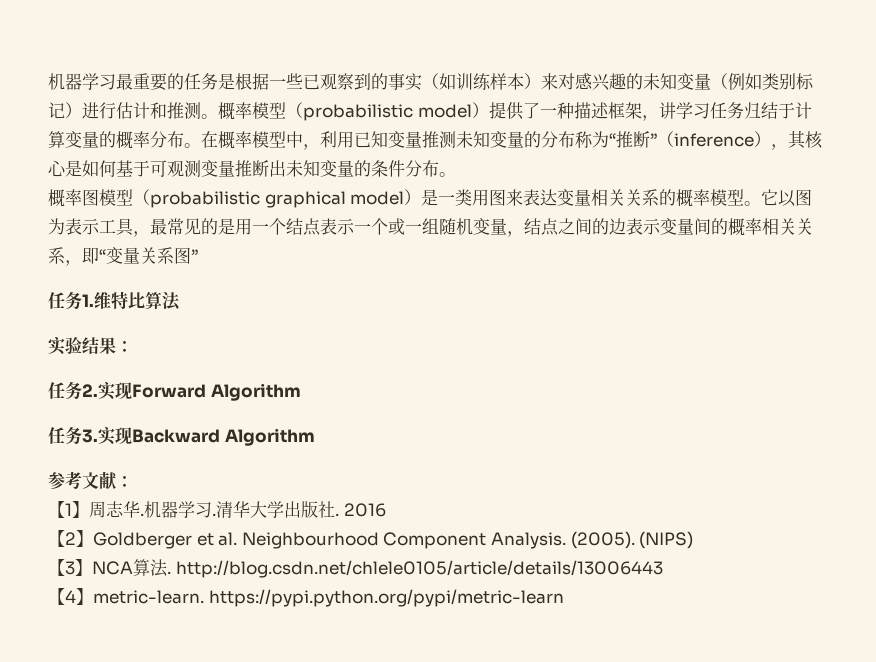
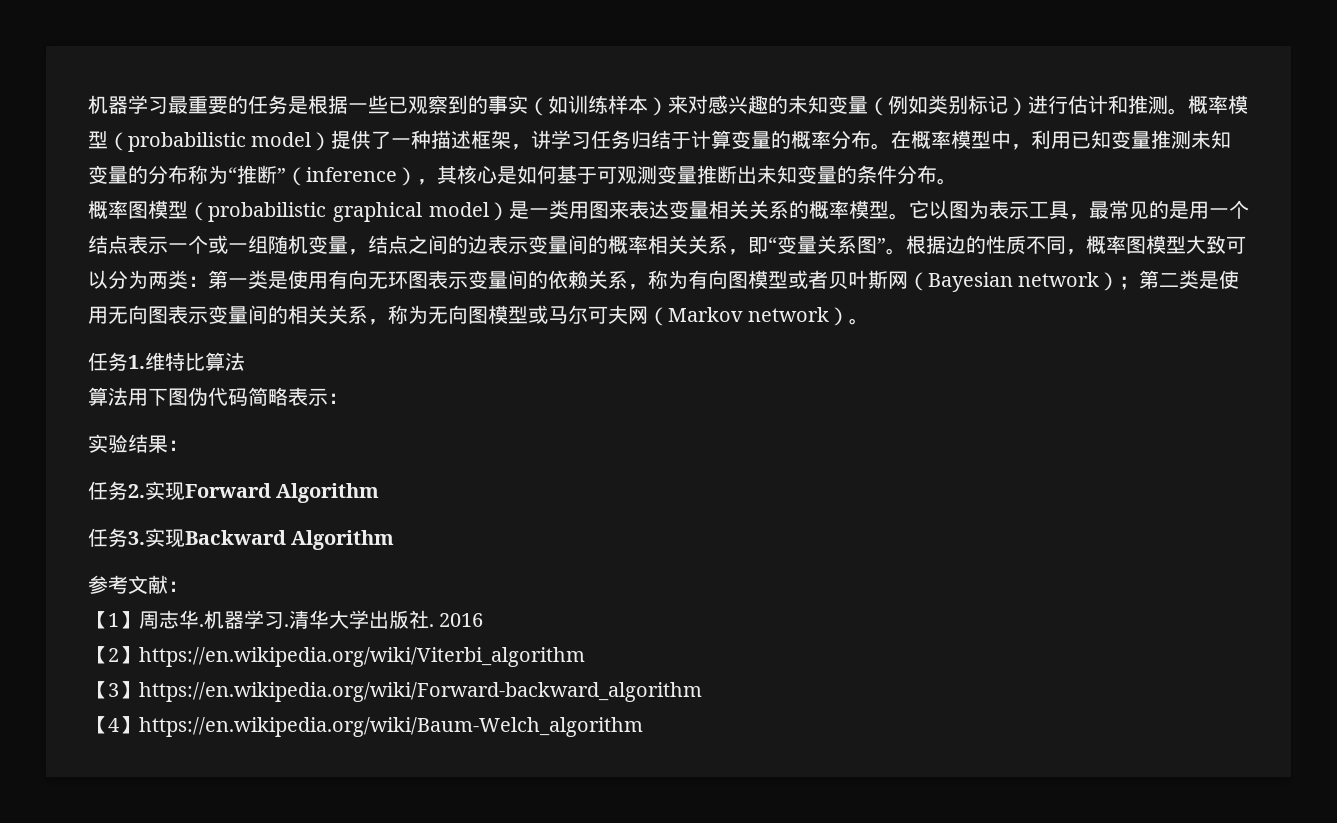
(198, 255) none -> [886,235,1246,255] [88,270,1240,292] [88,305,870,326] 。根据边的性质不同，概率图模型大致可以分为两类：第一类是使用有向无环图表示变量间的依赖关系，称为有向图模型或者贝叶斯网（Bayesian network）；第二类是使用无向图表示变量间的相关关系，称为无向图模型或马尔可夫网（Markov network）。
(181, 301) none -> [88,387,348,406] // 算法用下图伪代码简略表示：
[93,531,694,549] [48,559,663,578] Goldberger et al. Neighbourhood Component Analysis. (2005). (NIPS) // 【3】NCA算法. http://blog.csdn.net/chlele0105/article/details/13006443 -> [139,647,585,667] [88,681,702,702] https://en.wikipedia.org/wiki/Viterbi_algorithm // 【3】https://en.wikipedia.org/wiki/Forward-backward_algorithm
[93,589,564,607] metric-learn. https://pypi.python.org/pypi/metric-learn -> [139,717,643,737] https://en.wikipedia.org/wiki/Baum-Welch_algorithm

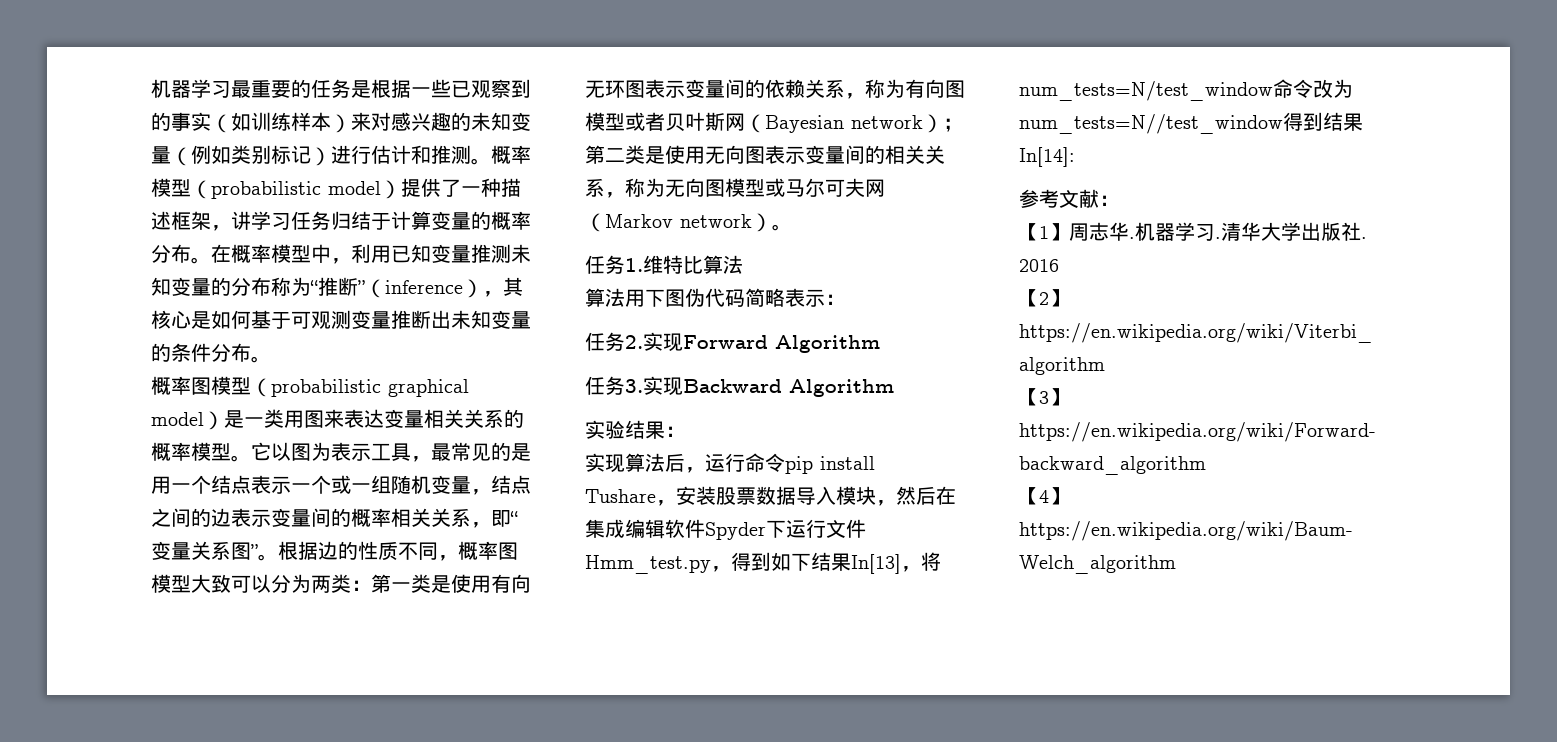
[88,434,188,453] // 实验结果： -> (845, 299) none
(395, 540) none -> [585,420,685,439] [585,453,875,474] [585,486,956,506] [585,519,866,540] [585,552,941,574] [1019,79,1353,101] [1019,112,1363,134] [1019,147,1075,167] // 实验结果： // 实现算法后，运行命令pip install Tushare，安装股票数据导入模块，然后在集成编辑软件Spyder下运行文件Hmm_test.py，得到如下结果In[13]，将num_tests=N/test_window命令改为num_tests=N//test_window得到结果In[14]:

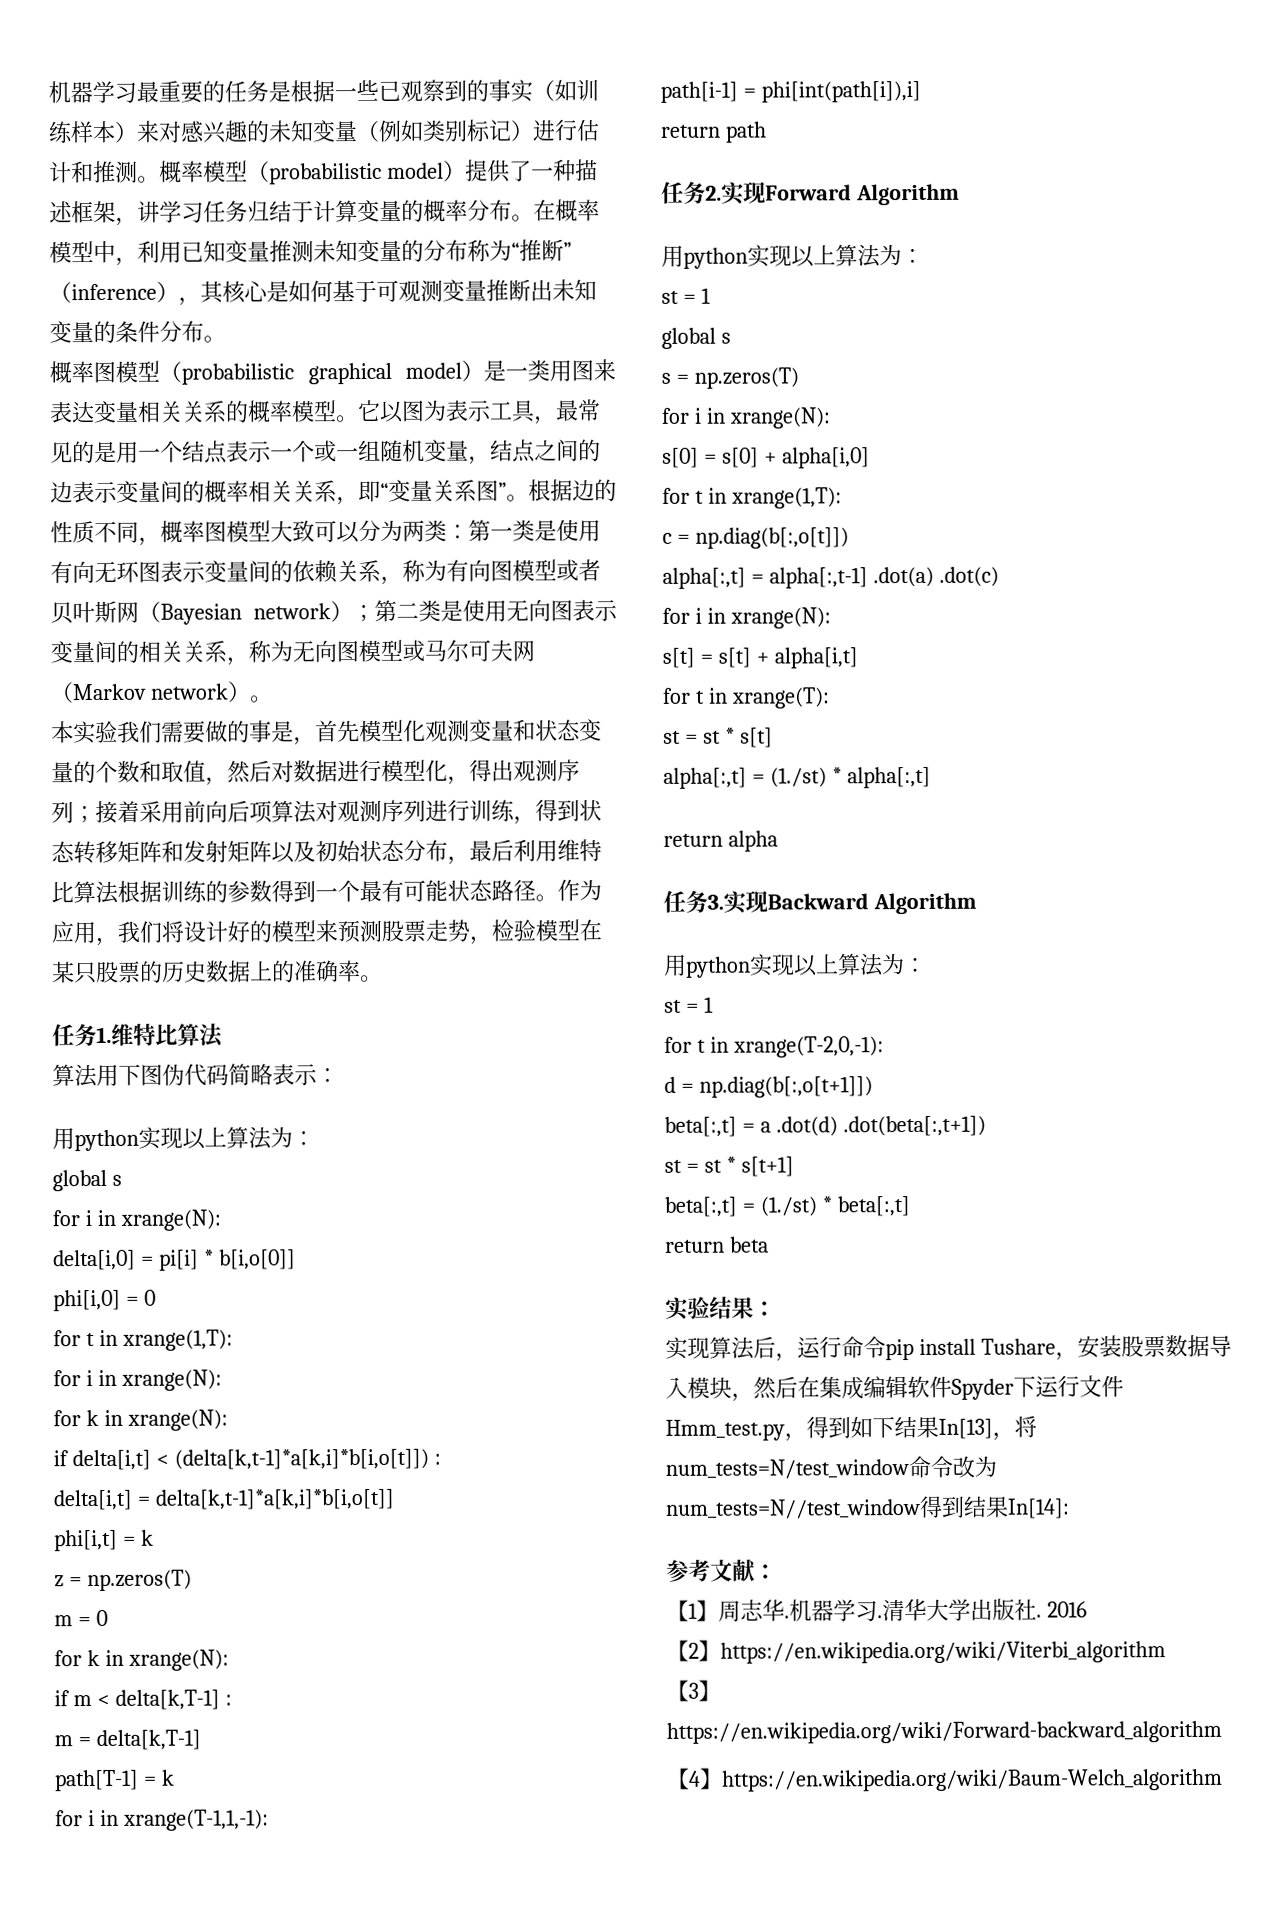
(792, 227) none -> [51,719,602,746] [51,759,580,786] [51,799,602,825] [51,839,602,865] [51,879,602,904] [51,919,602,946] [51,960,383,985] // 本实验我们需要做的事是，首先模型化观测变量和状态变量的个数和取值，然后对数据进行模型化，得出观测序列；接着采用前向后项算法对观测序列进行训练，得到状态转移矩阵和发射矩阵以及初始状态分布，最后利用维特比算法根据训练的参数得到一个最有可能状态路径。作为应用，我们将设计好的模型来预测股票走势，检验模型在某只股票的历史数据上的准确率。
(845, 299) none -> [52,1126,315,1152] [52,1169,122,1192] [52,1209,221,1231] [53,1249,296,1271] [53,1289,156,1312] [53,1329,233,1351] [53,1369,222,1391] [53,1409,228,1431] [53,1448,441,1471] [53,1488,395,1511] [54,1529,154,1552] [54,1569,192,1592] [54,1609,108,1627] [54,1649,229,1671] [54,1689,232,1710] [54,1729,201,1751] [54,1769,175,1792] [55,1809,269,1831] [660,80,921,103] [660,121,767,143] // 用python实现以上算法为： // global s // for i in xrange(N): // delta[i,0] = pi[i] * b[i,o[0]] // phi[i,0] = 0 // for t in xrange(1,T): // for i in xrange(N): // for k in xrange(N): // if delta[i,t] < (delta[k,t-1]*a[k,i]*b[i,o[t]]) : // delta[i,t] = delta[k,t-1]*a[k,i]*b[i,o[t]] // phi[i,t] = k // z = np.zeros(T) // m = 0 // for k in xrange(N): // if m < delta[k,T-1] : // m = delta[k,T-1] // path[T-1] = k // for i in xrange(T-1,1,-1): // path[i-1] = phi[int(path[i]),i] // return path
(880, 344) none -> [661,244,924,269] [661,287,711,304] [661,327,731,349] [661,367,799,389] [661,407,831,429] [662,447,870,469] [662,487,842,509] [662,527,849,549] [662,566,999,589] [662,607,831,629] [662,647,858,669] [663,687,830,709] [663,727,773,748] [663,766,931,789] [663,830,778,852] // 用python实现以上算法为： // st = 1 // global s // s = np.zeros(T) // for i in xrange(N): // s[0] = s[0] + alpha[i,0] // for t in xrange(1,T): // c = np.diag(b[:,o[t]]) // alpha[:,t] = alpha[:,t-1] .dot(a) .dot(c) // for i in xrange(N): // s[t] = s[t] + alpha[i,t] // for t in xrange(T): // st = st * s[t] // alpha[:,t] = (1./st) * alpha[:,t] // return alpha
(894, 388) none -> [663,953,927,978] [664,996,714,1013] [664,1036,884,1058] [664,1076,873,1098] [664,1115,986,1137] [664,1156,794,1177] [664,1196,910,1217] [665,1236,769,1253] // 用python实现以上算法为： // st = 1 // for t in xrange(T-2,0,-1): // d = np.diag(b[:,o[t+1]]) // beta[:,t] = a .dot(d) .dot(beta[:,t+1]) // st = st * s[t+1] // beta[:,t] = (1./st) * beta[:,t] // return beta

